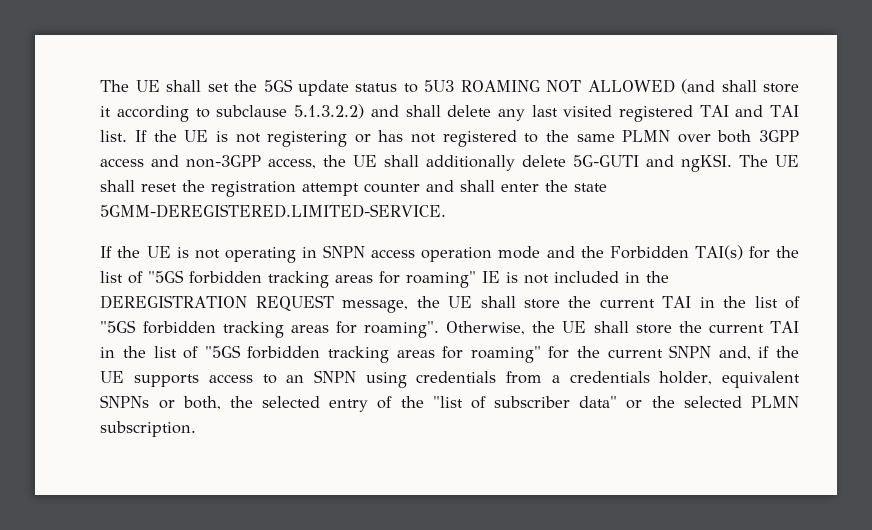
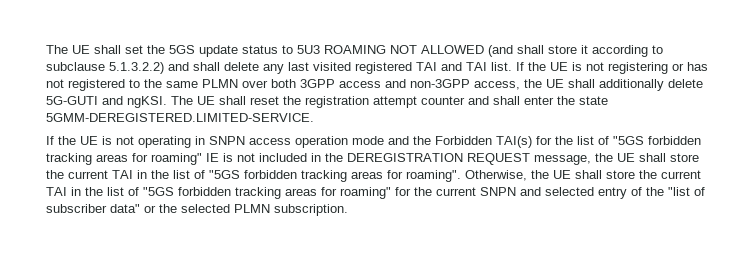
[718,346,799,360] [100,370,800,388] [100,395,253,410] and, if the UE supports access to an SNPN using credentials from a credentials holder, equivalent SNPNs or both, the -> [520,187,542,196] and

